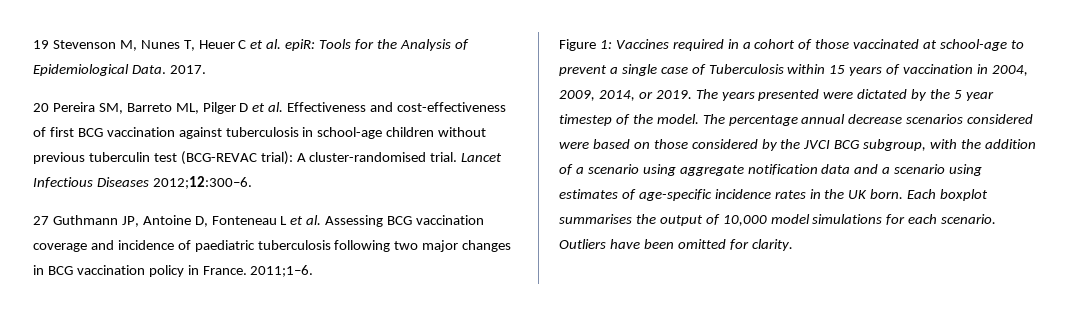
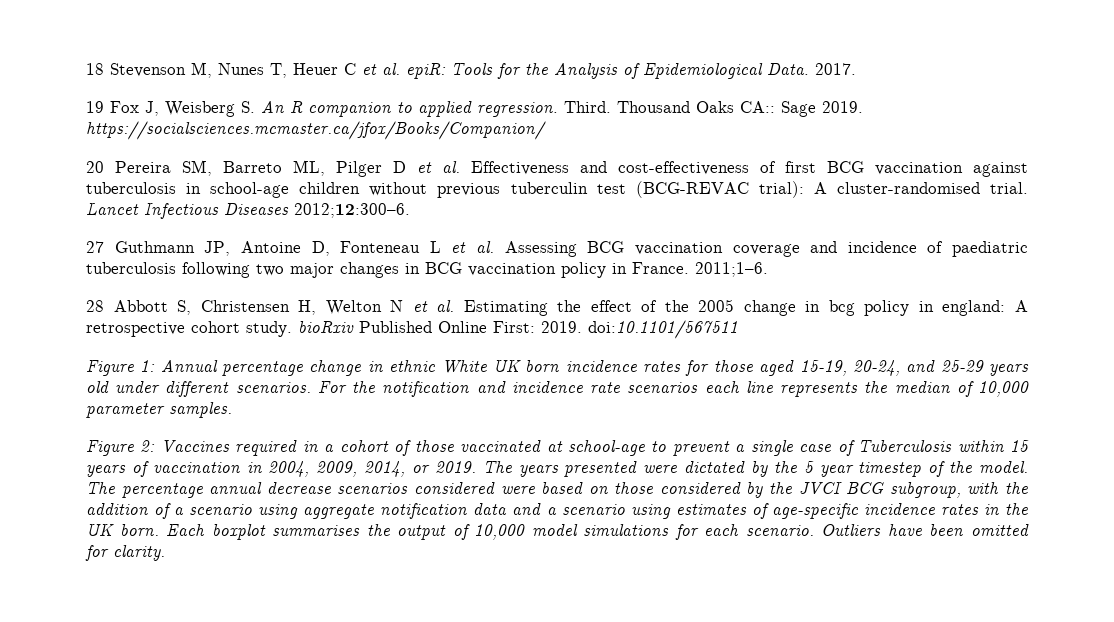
[33,40,49,49] 19 -> [86,63,104,75] 18
(206, 69) none -> [86,101,863,117] [86,121,546,140] // 19 Fox J, Weisberg S. An R companion to applied regression. Third. Thousand Oaks CA:: Sage 2019. https://socialsciences.mcmaster.ca/jfox/Books/Companion/
[559,39,612,51] Figure 1: -> [86,299,1028,316] [86,320,738,339] [86,360,1029,376] [86,381,1030,397] [86,402,232,418] [86,440,156,456] 28 Abbott S, Christensen H, Welton N et al. Estimating the effect of the 2005 change in bcg policy in england: A retrospective cohort study. bioRxiv Published Online First: 2019. doi:10.1101/567511 // Figure 1: Annual percentage change in ethnic White UK born incidence rates for those aged 15-19, 20-24, and 25-29 years old under different scenarios. For the notification and incidence rate scenarios each line represents the median of 10,000 parameter samples. // Figure 2:

